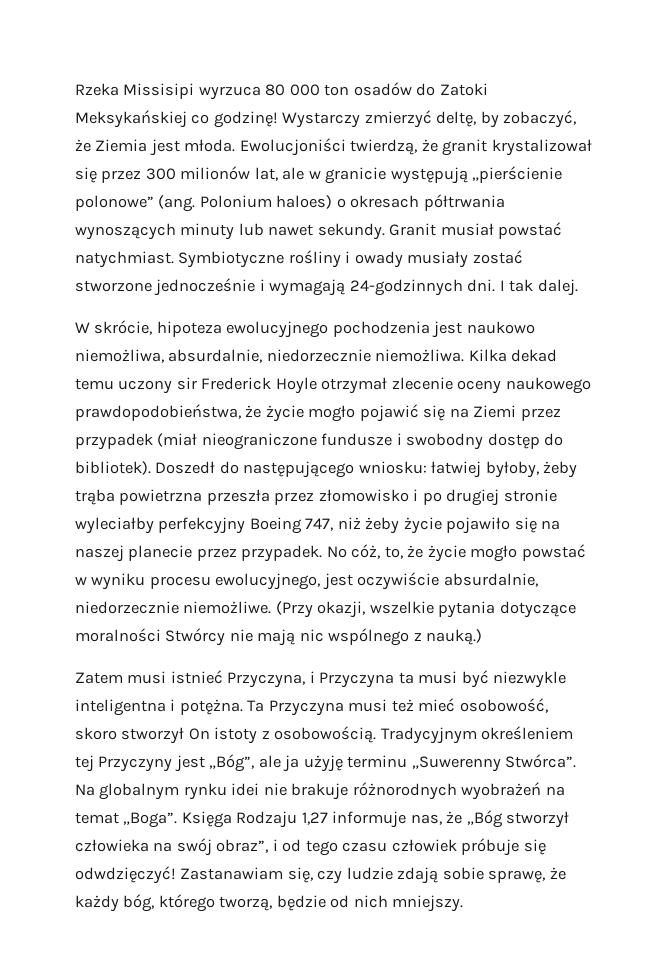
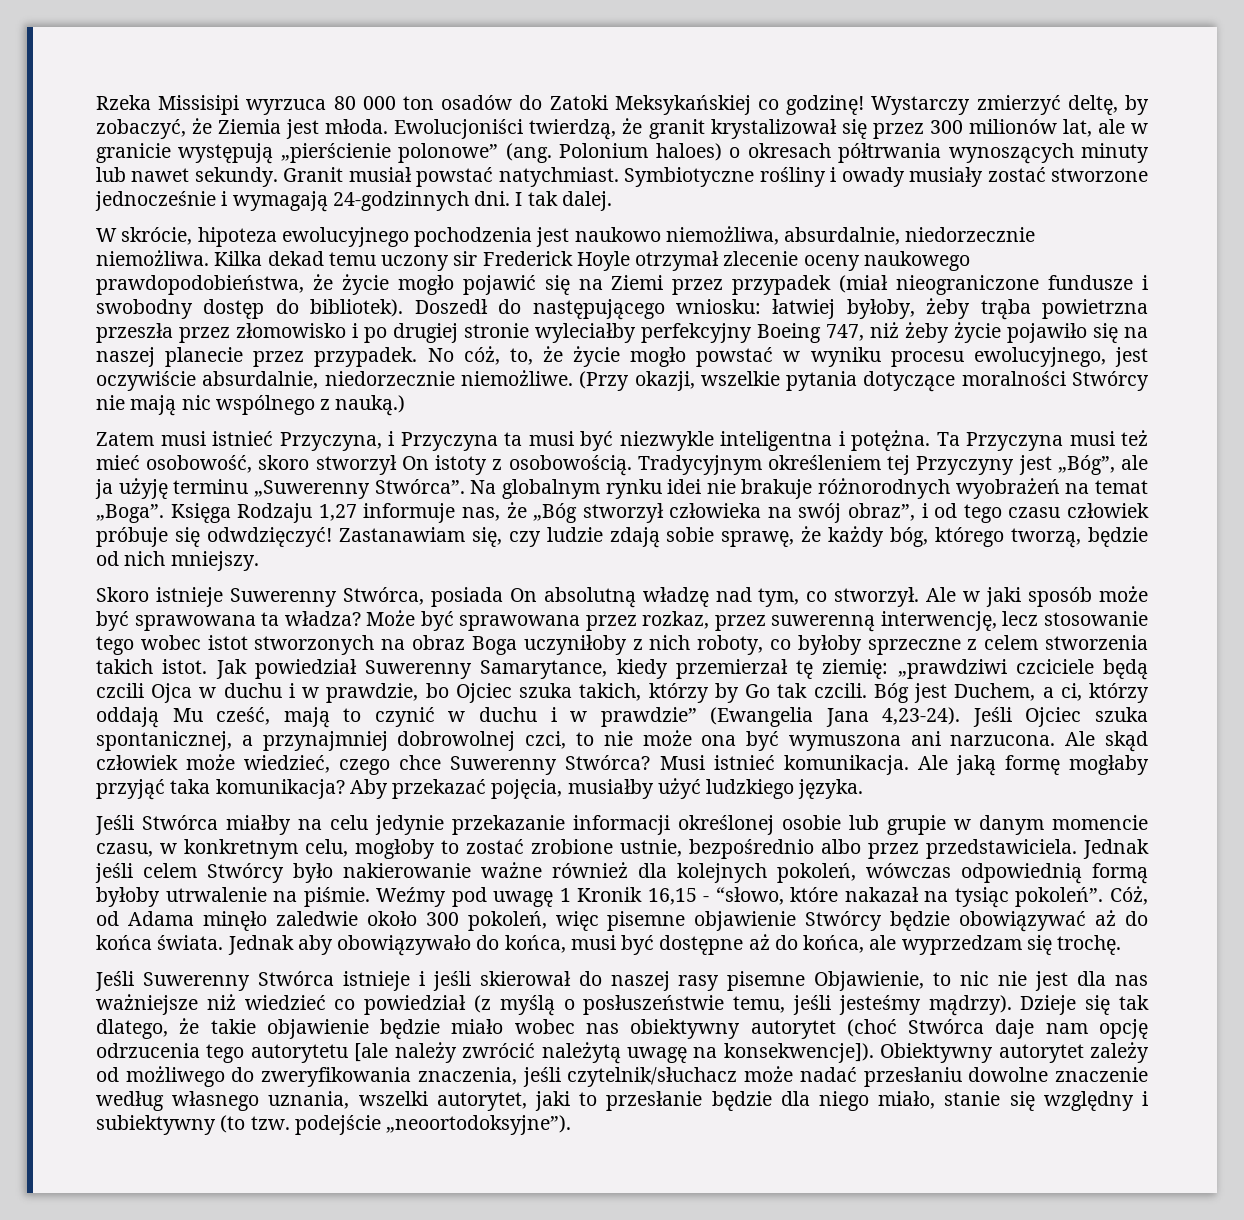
(464, 903) none -> [96,586,1148,608] [96,610,1148,632] [96,635,1148,655] [96,659,1148,680] [96,683,1149,703] [96,707,1148,728] [96,730,1149,752] [96,754,1150,776] [96,778,864,800] [95,815,1148,835] [96,839,1149,859] [95,862,1148,884] [96,886,1148,908] [96,910,1149,932] [96,934,1122,956] [95,971,1149,991] [96,994,1149,1016] [96,1018,1149,1039] [96,1042,1149,1064] [96,1066,1148,1087] [96,1091,1149,1111] [96,1115,572,1135] // Skoro istnieje Suwerenny Stwórca, posiada On absolutną władzę nad tym, co stworzył. Ale w jaki sposób może być sprawowana ta władza? Może być sprawowana przez rozkaz, przez suwerenną interwencję, lecz stosowanie tego wobec istot stworzonych na obraz Boga uczyniłoby z nich roboty, co byłoby sprzeczne z celem stworzenia takich istot. Jak powiedział Suwerenny Samarytance, kiedy przemierzał tę ziemię: „prawdziwi czciciele będą czcili Ojca w duchu i w prawdzie, bo Ojciec szuka takich, którzy by Go tak czcili. Bóg jest Duchem, a ci, którzy oddają Mu cześć, mają to czynić w duchu i w prawdzie” (Ewangelia Jana 4,23-24). Jeśli Ojciec szuka spontanicznej, a przynajmniej dobrowolnej czci, to nie może ona być wymuszona ani narzucona. Ale skąd człowiek może wiedzieć, czego chce Suwerenny Stwórca? Musi istnieć komunikacja. Ale jaką formę mogłaby przyjąć taka komunikacja? Aby przekazać pojęcia, musiałby użyć ludzkiego języka. // Jeśli Stwórca miałby na celu jedynie przekazanie informacji określonej osobie lub grupie w danym momencie czasu, w konkretnym celu, mogłoby to zostać zrobione ustnie, bezpośrednio albo przez przedstawiciela. Jednak jeśli celem Stwórcy było nakierowanie ważne również dla kolejnych pokoleń, wówczas odpowiednią formą byłoby utrwalenie na piśmie. Weźmy pod uwagę 1 Kronik 16,15 - “słowo, które nakazał na tysiąc pokoleń”. Cóż, od Adama minęło zaledwie około 300 pokoleń, więc pisemne objawienie Stwórcy będzie obowiązywać aż do końca świata. Jednak aby obowiązywało do końca, musi być dostępne aż do końca, ale wyprzedzam się trochę. // Jeśli Suwerenny Stwórca istnieje i jeśli skierował do naszej rasy pisemne Objawienie, to nic nie jest dla nas ważniejsze niż wiedzieć co powiedział (z myślą o posłuszeństwie temu, jeśli jesteśmy mądrzy). Dzieje się tak dlatego, że takie objawienie będzie miało wobec nas obiektywny autorytet (choć Stwórca daje nam opcję odrzucenia tego autorytetu [ale należy zwrócić należytą uwagę na konsekwencje]). Obiektywny autorytet zależy od możliwego do zweryfikowania znaczenia, jeśli czytelnik/słuchacz może nadać przesłaniu dowolne znaczenie według własnego uznania, wszelki autorytet, jaki to przesłanie będzie dla niego miało, stanie się względny i subiektywny (to tzw. podejście „neoortodoksyjne”).

